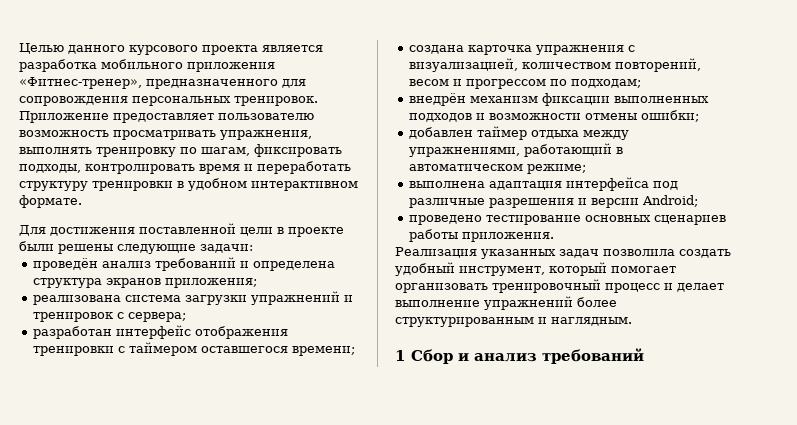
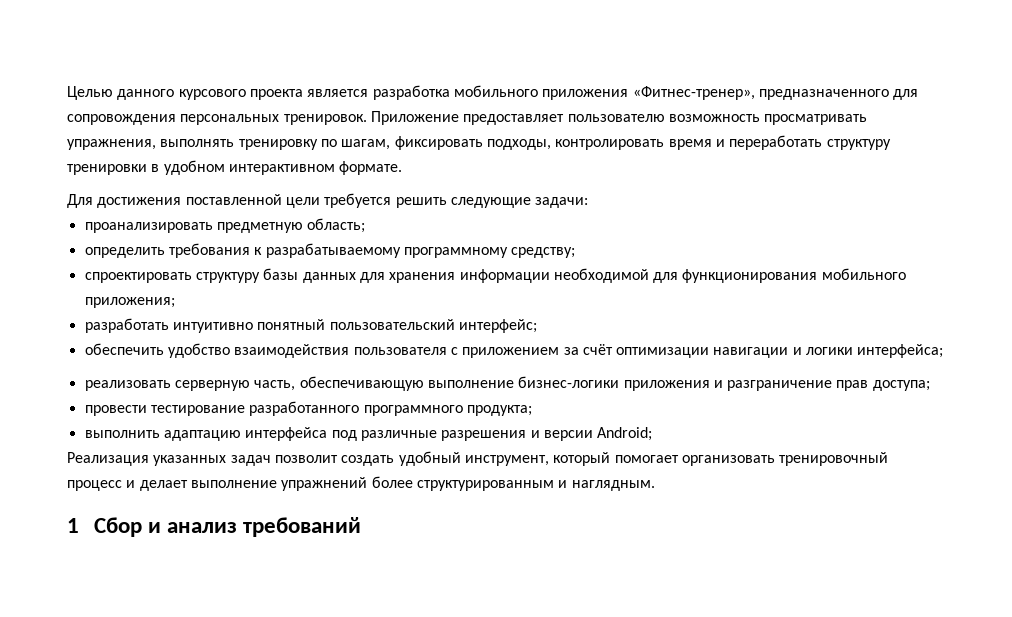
[277,227,344,237] [19,241,253,254] [32,257,335,271] [32,278,257,288] [32,291,353,305] [32,312,186,322] [32,325,288,339] [32,342,355,356] [408,45,635,55] [408,58,701,72] [408,79,641,89] [408,93,709,106] [408,110,699,122] [408,126,629,140] [408,143,623,157] [408,164,586,174] [408,181,562,190] в проекте были решены следующие задачи: // проведён анализ требований и определена структура экранов приложения; // реализована система загрузки упражнений и тренировок с сервера; // разработан интерфейс отображения тренировки с таймером оставшегося времени; // создана карточка упражнения с визуализацией, количеством повторений, весом и прогрессом по подходам; // внедрён механизм фиксации выполненных подходов и возможности отмены ошибки; // добавлен таймер отдыха между упражнениями, работающий в автоматическом режиме; // выполнена адаптация -> [324,193,589,208] [84,218,366,233] [84,243,576,258] [84,268,906,283] [84,297,175,308] [84,318,537,333] [84,343,944,358] [84,376,930,391] [84,401,532,416] [84,430,241,441] требуется решить следующие задачи: // проанализировать предметную область; // определить требования к разрабатываемому программному средству; // спроектировать структуру базы данных для хранения информации необходимой для функционирования мобильного приложения; // разработать интуитивно понятный пользовательский интерфейс; // обеспечить удобство взаимодействия пользователя с приложением за счёт оптимизации навигации и логики интерфейса; // реализовать серверную часть, обеспечивающую выполнение бизнес-логики приложения и разграничение прав доступа; // провести тестирование разработанного программного продукта; // выполнить адаптацию
[408,215,726,225] [408,229,554,242] // проведено тестирование основных сценариев работы приложения. -> (653, 434) none
[603,249,675,256] позволила -> [274,455,338,463] позволит

